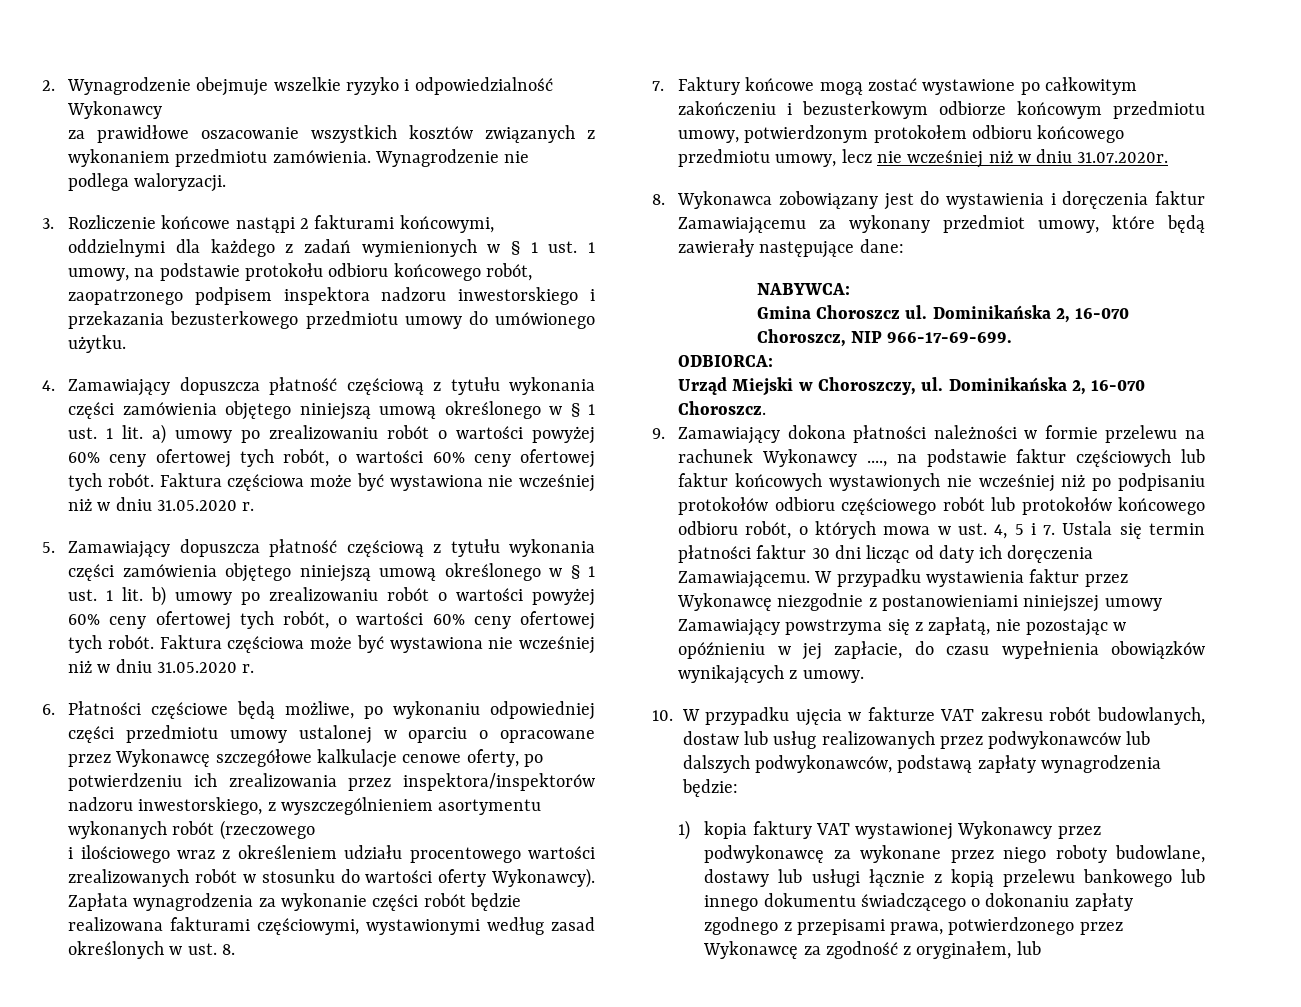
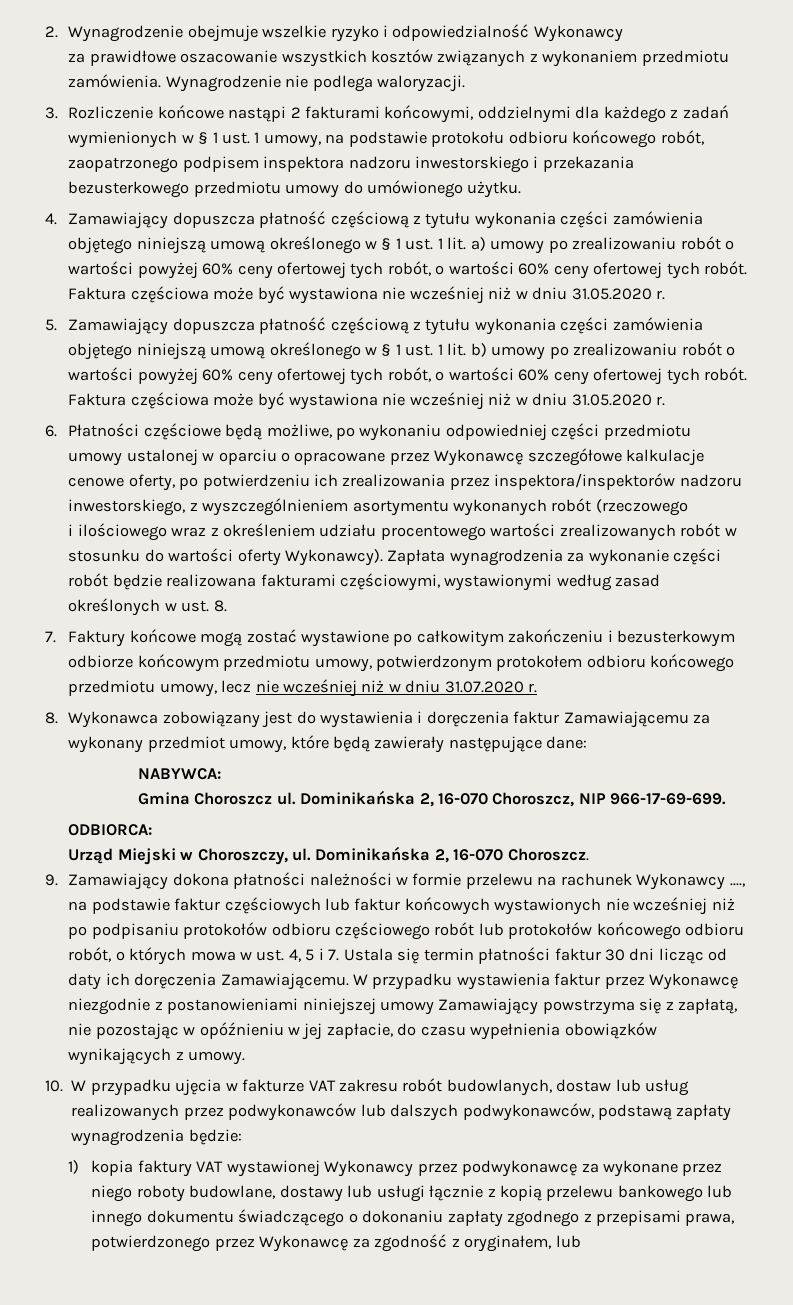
[1077,152,1169,163] 31.07.2020r. -> [444,681,538,693] 31.07.2020 r.

